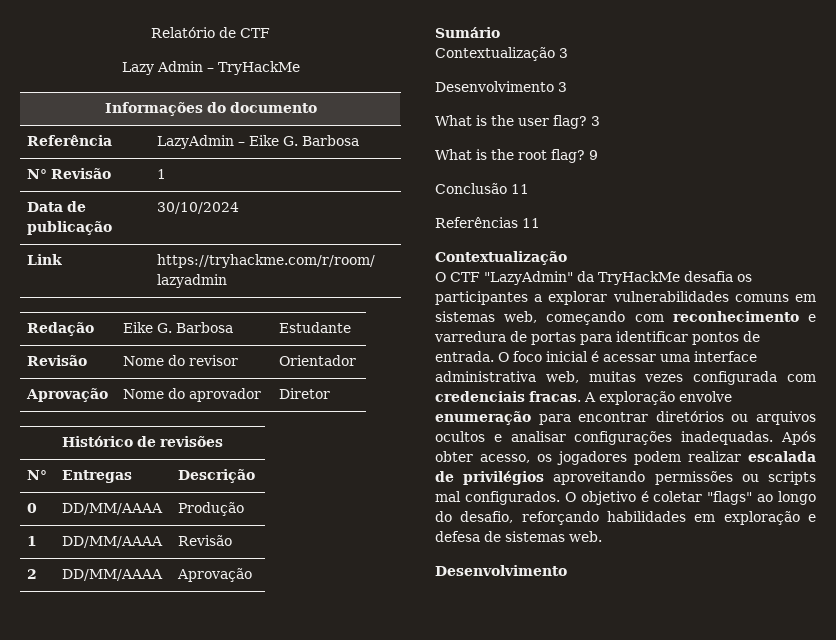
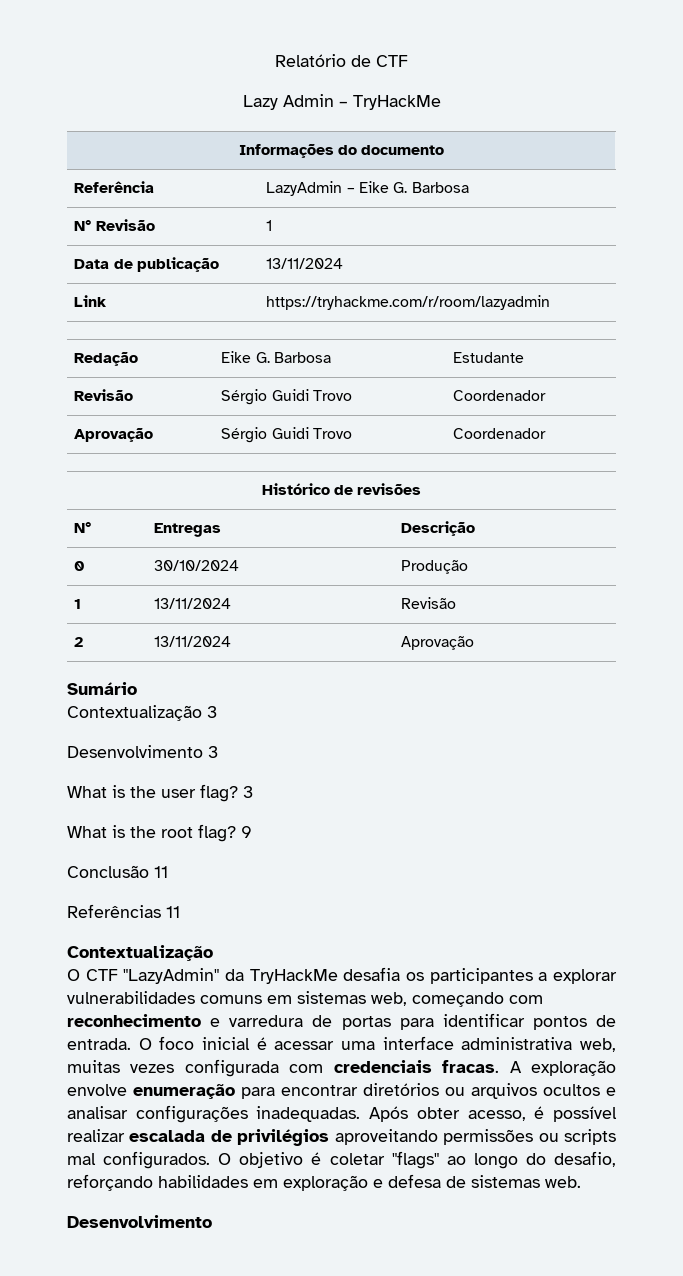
[157,202,240,214] 30/10/2024 -> [266,258,344,269] 13/11/2024
[123,355,239,366] [279,355,357,366] [26,388,109,402] [123,388,262,402] [279,388,331,399] Nome do revisor | Orientador // Aprovação | Nome do aprovador | Diretor -> [221,389,352,405] [453,390,547,401] [74,428,154,442] [221,427,352,443] [453,428,547,439] Sérgio Guidi Trovo | Coordenador // Aprovação | Sérgio Guidi Trovo | Coordenador
[62,503,164,515] DD/MM/AAAA -> [154,560,240,571] 30/10/2024
[62,536,164,548] DD/MM/AAAA -> [154,598,232,609] 13/11/2024
[62,569,164,581] DD/MM/AAAA -> [154,636,232,647] 13/11/2024
[537,451,681,465] os jogadores podem -> [534,1106,617,1122] é possível

